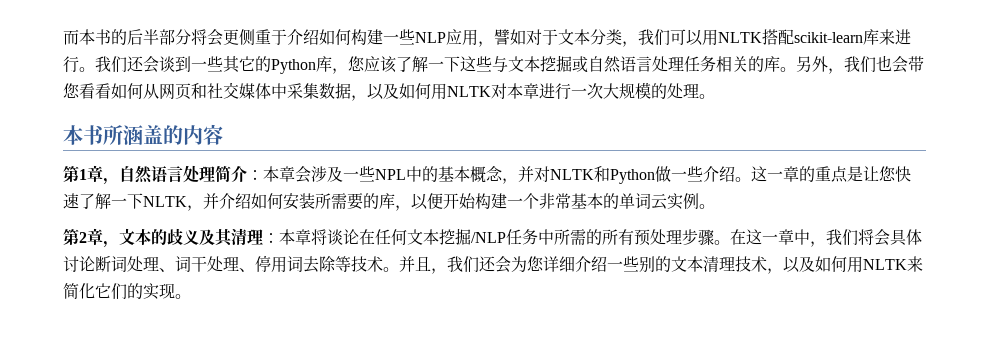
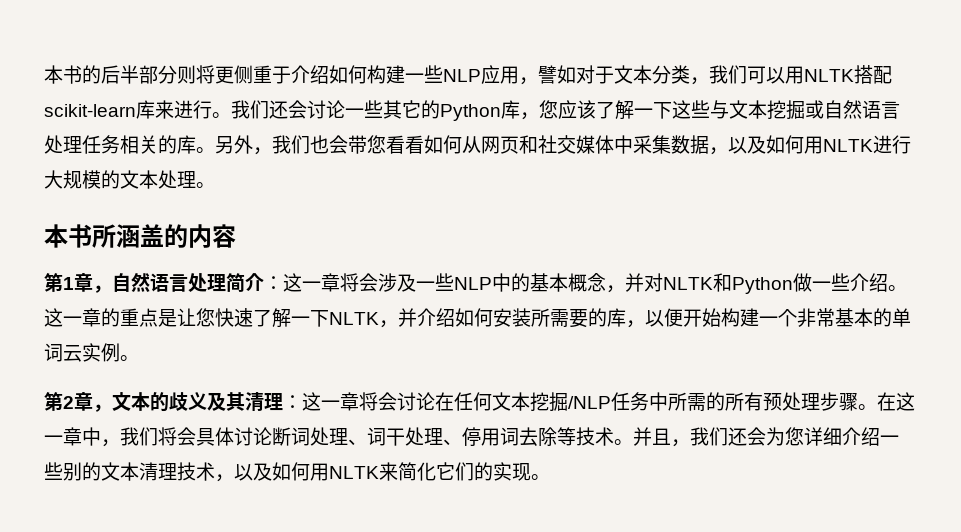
[63,29,79,45] 而 -> (44, 74) none
[191,29,223,46] 将会 -> [177,65,215,84] 则将
[159,56,191,72] 谈到 -> [307,100,345,119] 讨论
[491,83,603,100] 对本章进行一次 -> [873,135,911,154] 进行
(667, 91) none -> [120,170,158,189] 文本
[263,166,295,182] 本章 -> [283,273,359,292] 这一章将
[375,169,406,180] NPL -> [454,277,492,290] NLP
[279,229,343,245] 本章将谈 -> [302,392,416,411] 这一章将会讨

